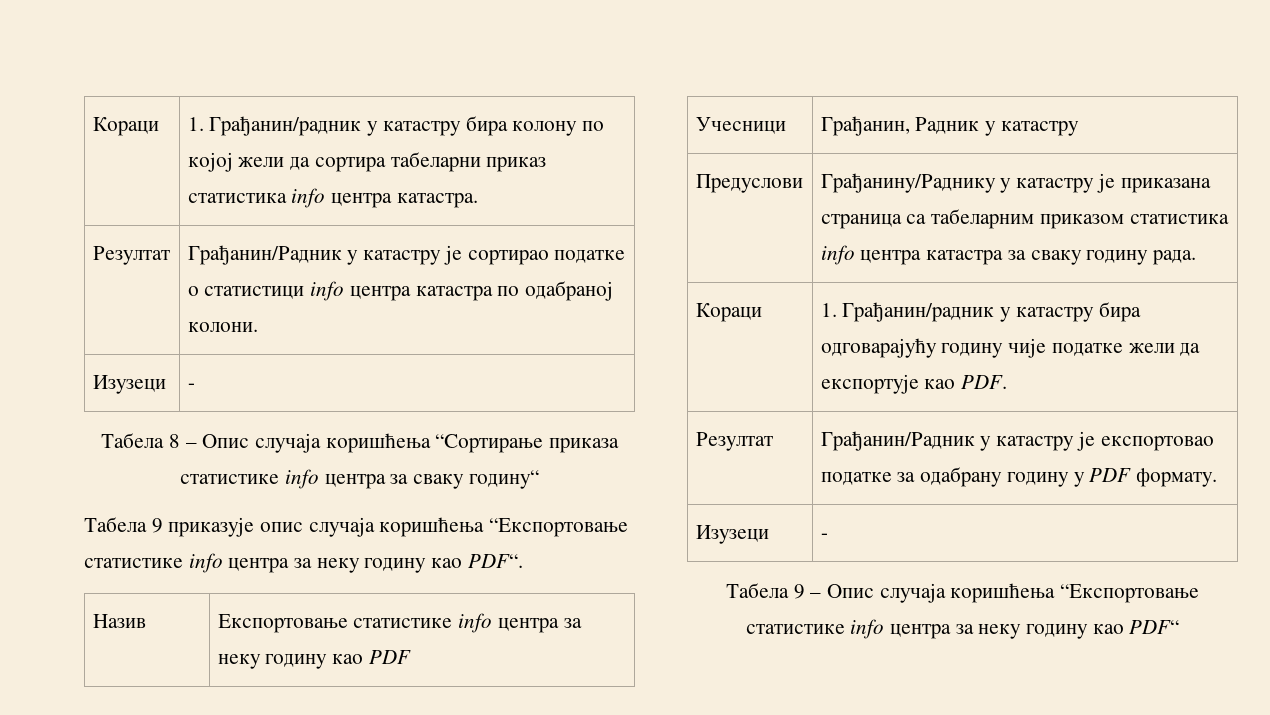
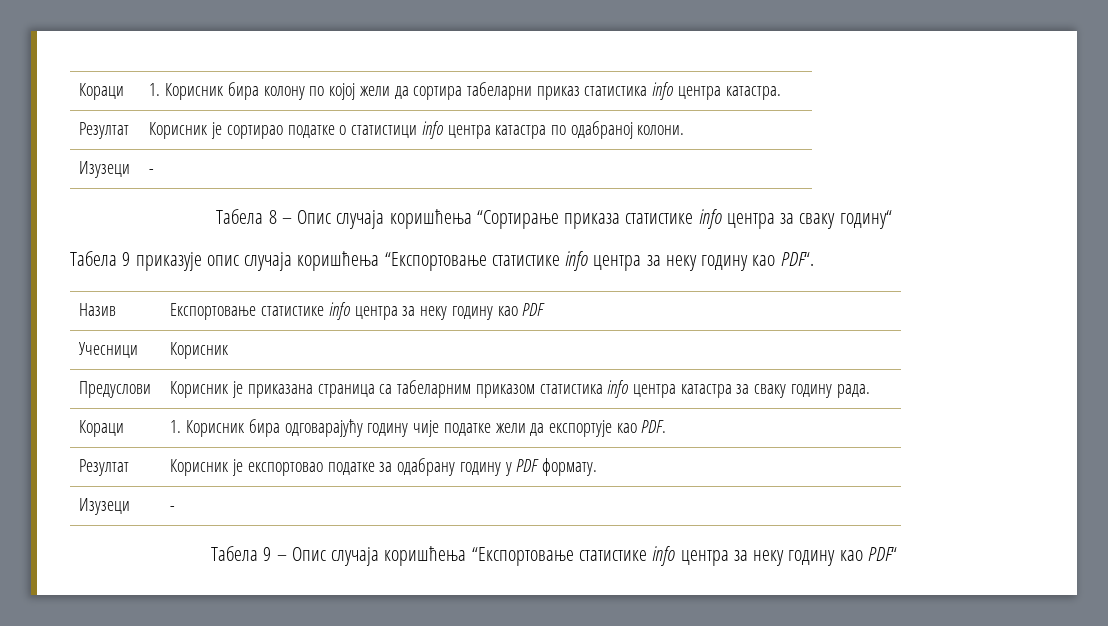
[92,117,159,136] [187,116,461,136] Кораци | 1. Грађанин/радник у катастру -> [79,83,125,100] [149,83,224,100] Кораци | 1. Корисник
[187,245,442,265] Грађанин/Радник у катастру -> [149,122,208,139] Корисник
[820,116,1079,136] [695,174,803,193] [820,173,1095,193] Грађанин, Радник у катастру // Предуслови | Грађанину/Раднику у катастру -> [170,342,229,359] [79,381,152,398] [170,381,229,398] Корисник // Предуслови | Корисник
[842,302,1094,322] Грађанин/радник у катастру -> [186,420,245,437] Корисник
[820,431,1075,451] Грађанин/Радник у катастру -> [170,459,229,476] Корисник

